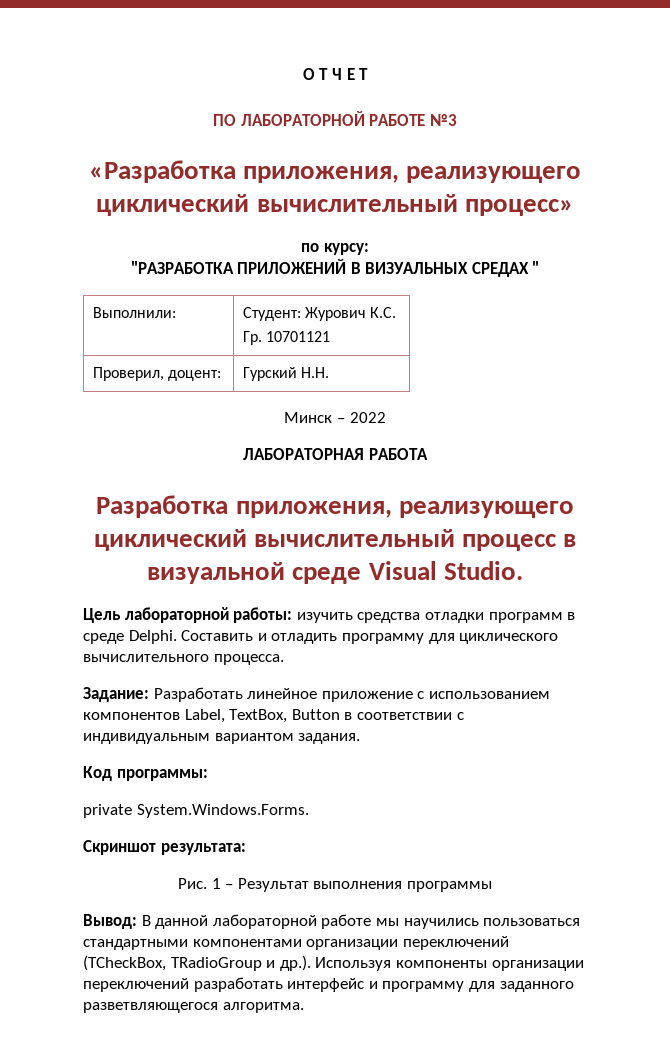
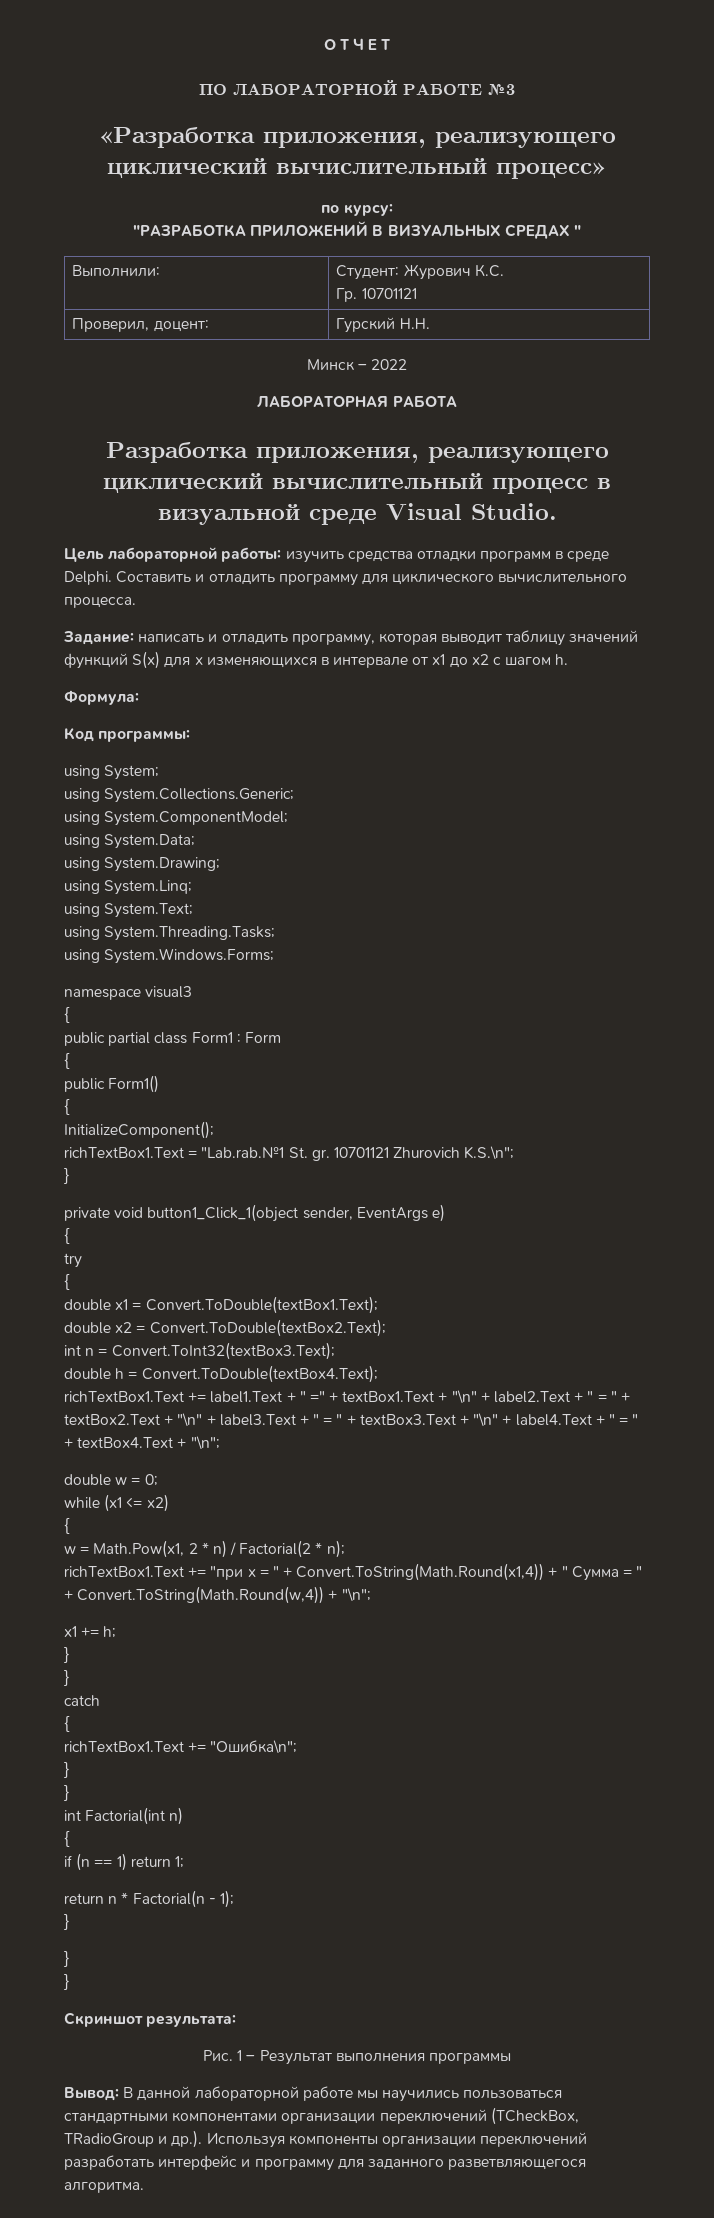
[153,687,550,702] [83,709,464,723] [83,733,361,744] [83,766,208,781] [83,804,309,818] Разработать линейное приложение с использованием компонентов Label, TextBox, Button в соответствии с индивидуальным вариантом задания. // Код программы: // private System.Windows.Forms. -> [138,630,639,646] [64,651,569,669] [64,690,139,705] [64,727,191,742] [64,765,160,780] [64,788,295,803] [64,811,289,826] [64,834,196,849] [64,857,221,872] [64,880,193,895] [64,903,194,918] [64,926,276,941] [64,948,275,964] [64,986,193,1000] [64,1007,70,1023] [64,1032,281,1046] [64,1053,70,1069] [64,1075,160,1093] [64,1099,70,1115] [64,1121,214,1139] [64,1146,515,1161] [64,1168,69,1184] [64,1204,445,1222] [64,1228,70,1244] [64,1253,82,1268] [64,1274,70,1290] [64,1296,378,1314] [64,1319,386,1337] [64,1342,335,1360] [64,1365,378,1383] [64,1390,630,1404] [64,1413,639,1427] [64,1436,220,1450] [64,1474,158,1486] [64,1494,169,1512] [64,1518,70,1534] [64,1540,345,1558] [64,1563,643,1581] [64,1586,371,1604] [64,1626,117,1638] [64,1647,69,1663] [64,1670,69,1686] [64,1695,100,1706] [64,1716,70,1732] [64,1740,298,1754] [64,1762,69,1778] [64,1785,69,1801] [64,1807,184,1825] [64,1831,70,1847] [64,1853,184,1871] [64,1890,234,1908] [64,1914,69,1930] [64,1951,69,1967] [64,1974,69,1990] написать и отладить программу, которая выводит таблицу значений функций S(x) для х изменяющихся в интервале от x1 до x2 с шагом h. // Формула: // Код программы: // using System; // using System.Collections.Generic; // using System.ComponentModel; // using System.Data; // using System.Drawing; // using System.Linq; // using System.Text; // using System.Threading.Tasks; // using System.Windows.Forms; // namespace visual3 // { // public partial class Form1 : Form // { // public Form1() // { // InitializeComponent(); // richTextBox1.Text = "Lab.rab.№1 St. gr. 10701121 Zhurovich K.S.\n"; // } // private void button1_Click_1(object sender, EventArgs e) // { // try // { // double x1 = Convert.ToDouble(textBox1.Text); // double x2 = Convert.ToDouble(textBox2.Text); // int n = Convert.ToInt32(textBox3.Text); // double h = Convert.ToDouble(textBox4.Text); // richTextBox1.Text += label1.Text + " =" + textBox1.Text + "\n" + label2.Text + " = " + textBox2.Text + "\n" + label3.Text + " = " + textBox3.Text + "\n" + label4.Text + " = " + textBox4.Text + "\n"; // double w = 0; // while (x1 <= x2) // { // w = Math.Pow(x1, 2 * n) / Factorial(2 * n); // richTextBox1.Text += "при x = " + Convert.ToString(Math.Round(x1,4)) + " Сумма = " + Convert.ToString(Math.Round(w,4)) + "\n"; // x1 += h; // } // } // catch // { // richTextBox1.Text += "Ошибка\n"; // } // } // int Factorial(int n) // { // if (n == 1) return 1; // return n * Factorial(n - 1); // } // } // }

